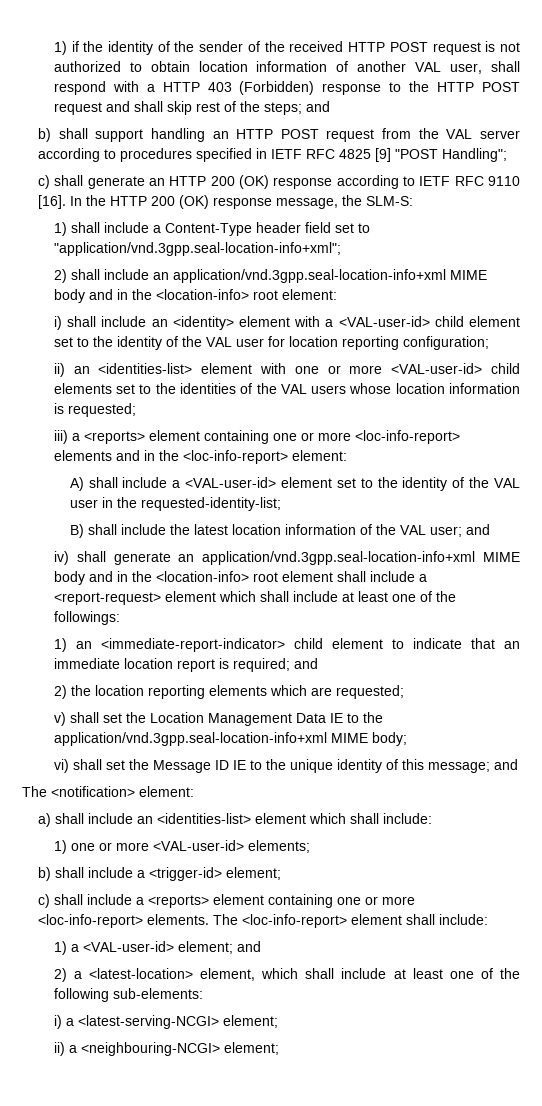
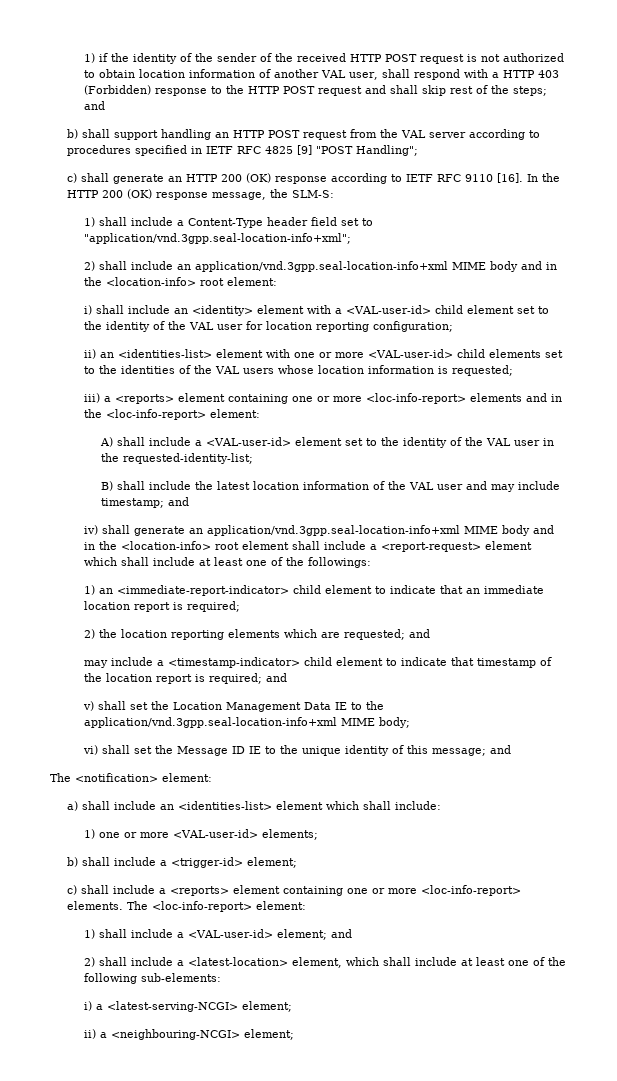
[429,526,462,537] user; -> [436,481,560,492] [100,498,164,508] user and may include timestamp;
[293,658,318,669] and -> (240, 606) none
(404, 692) none -> [408,629,430,638] [83,657,552,668] [83,673,287,684] and // may include a <timestamp-indicator> child element to indicate that timestamp of the location report is required; and
[350,914,488,925] [53,941,67,955] element shall include: // 1) -> [255,901,306,910] [83,929,173,939] element: // 1) shall include
(67, 975) none -> [98,957,173,966] shall include

